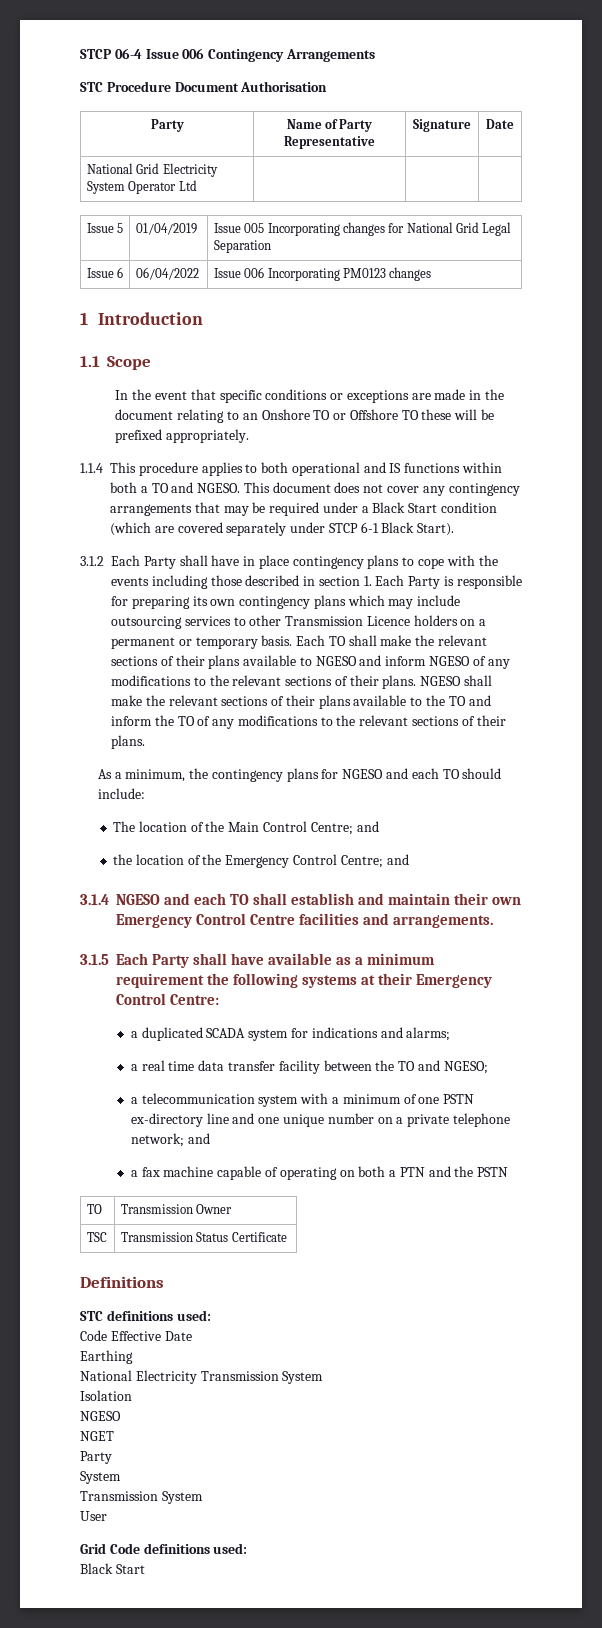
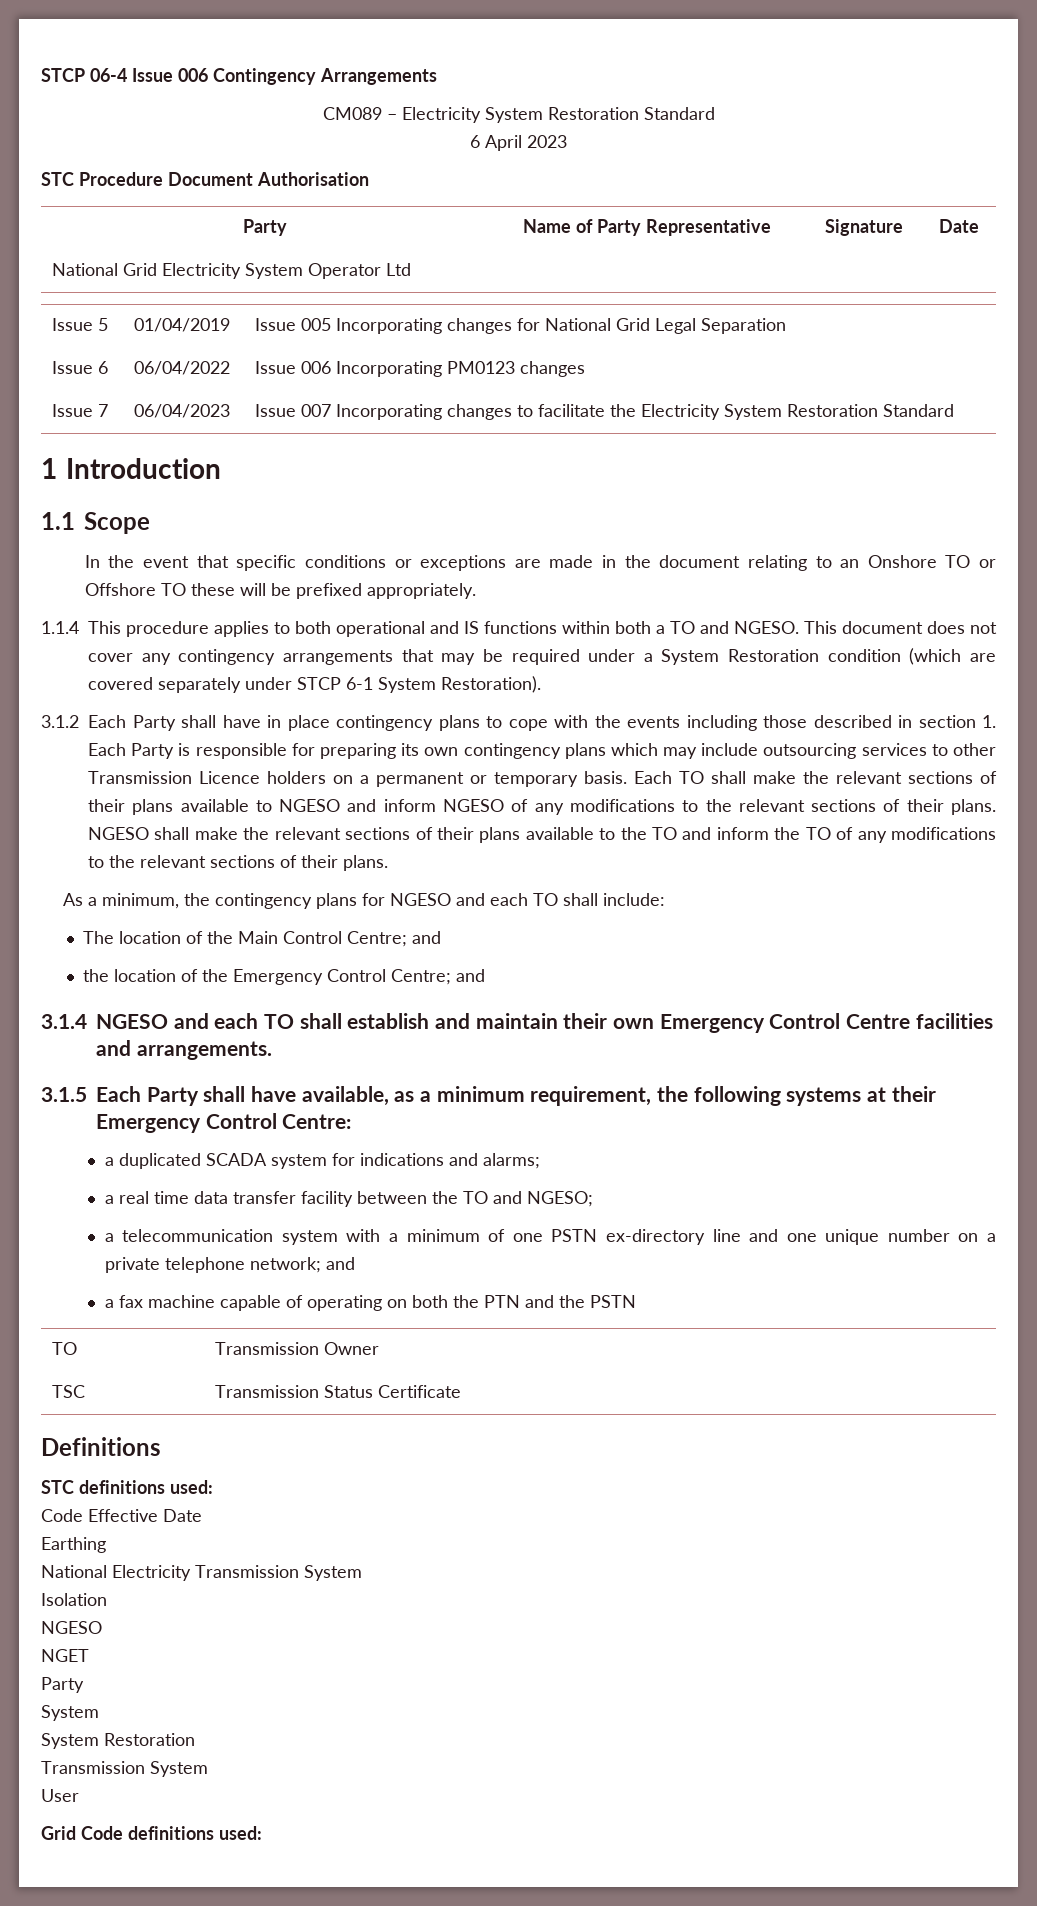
(375, 55) none -> [322,107,715,123] [470,135,567,151] // CM089 – Electricity System Restoration Standard // 6 April 2023
(432, 274) none -> [52,404,109,417] [134,404,231,418] [255,404,955,420] // Issue 7 | 06/04/2023 | Issue 007 Incorporating changes to facilitate the Electricity System Restoration Standard
[372,502,438,513] Black Start -> [661,649,820,665] System Restoration
[381,522,455,536] Black Start). -> [378,676,541,693] System Restoration).
[462,768,502,779] should -> [562,893,598,906] shall
[268,953,333,965] available -> [301,1086,389,1106] available,
[116,973,204,988] requirement -> [530,1086,652,1106] requirement,
[389,1170,397,1177] a -> [452,1295,479,1308] the
(121, 1477) none -> [41,1733,195,1749] // System Restoration
[80,1563,145,1574] // Black Start -> (262, 1833) none

